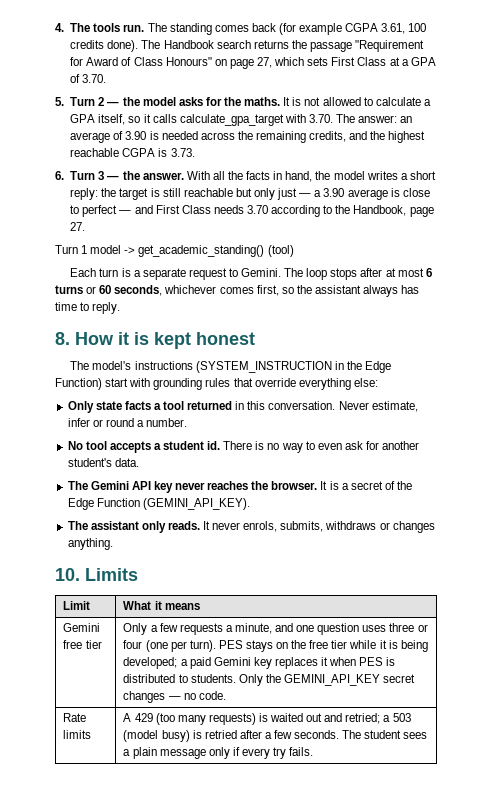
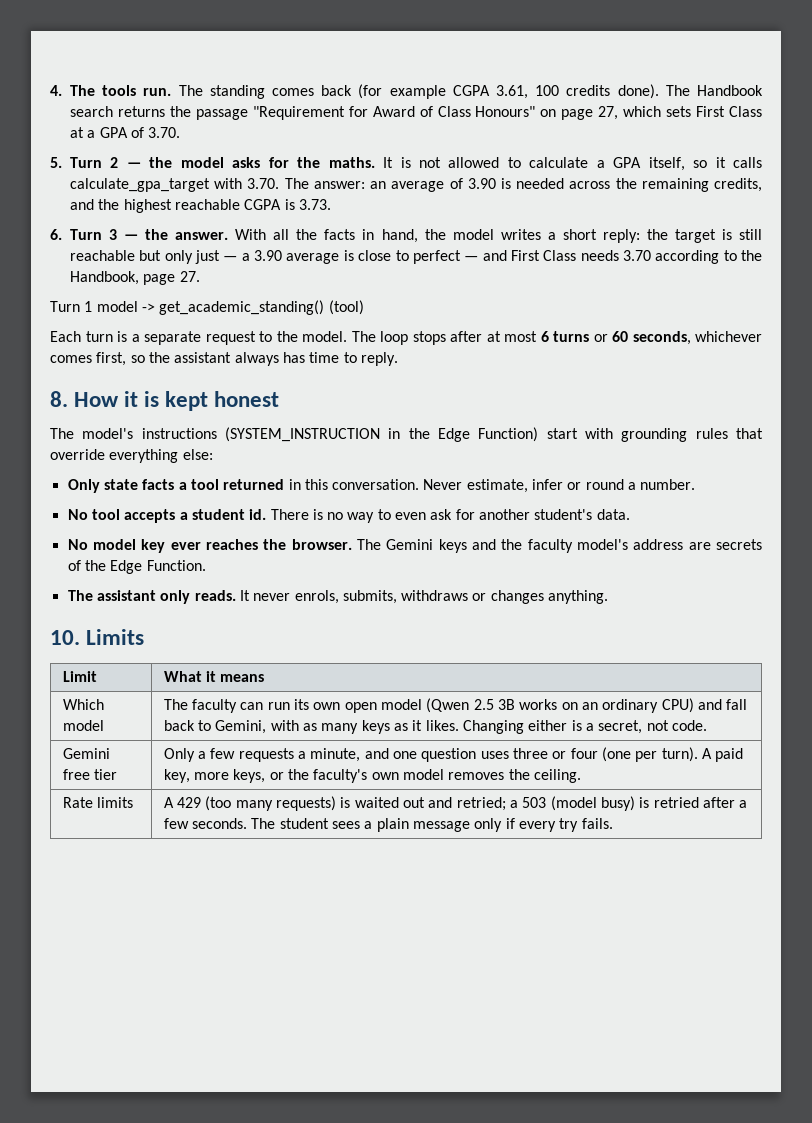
[241,268,282,277] Gemini. -> [276,331,347,342] the model.
[67,481,383,493] The Gemini API key never reaches the browser. It is a secret -> [67,539,762,553] No model key ever reaches the browser. The Gemini keys and the faculty model's address are secrets
[96,498,250,510] Function (GEMINI_API_KEY). -> [146,560,206,571] Function.
(200, 606) none -> [62,699,104,710] [62,720,104,731] [163,698,748,713] [163,720,707,734] // Which model | The faculty can run its own open model (Qwen 2.5 3B works on an ordinary CPU) and fall back to Gemini, with as many keys as it likes. Changing either is a secret, not code.
[218,640,428,652] [123,657,396,669] [123,674,416,686] [123,691,226,703] PES stays on the free tier while it is being developed; a paid Gemini key replaces it when PES is distributed to students. Only the GEMINI_API_KEY secret changes — no code. -> [701,748,744,762] [163,769,581,783] A paid key, more keys, or the faculty's own model removes the ceiling.

